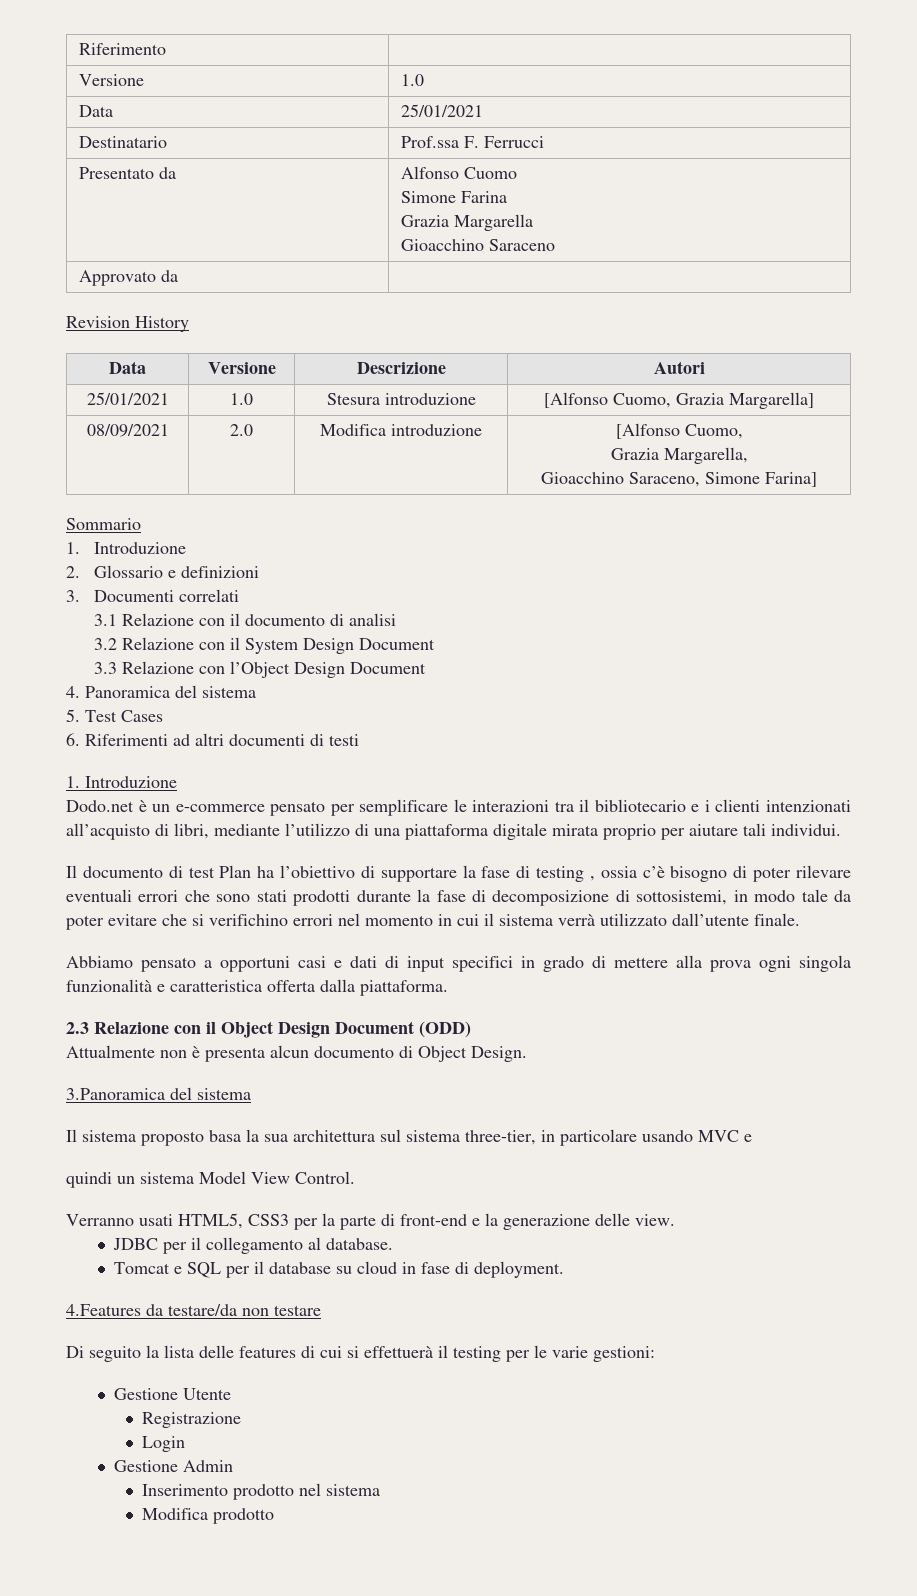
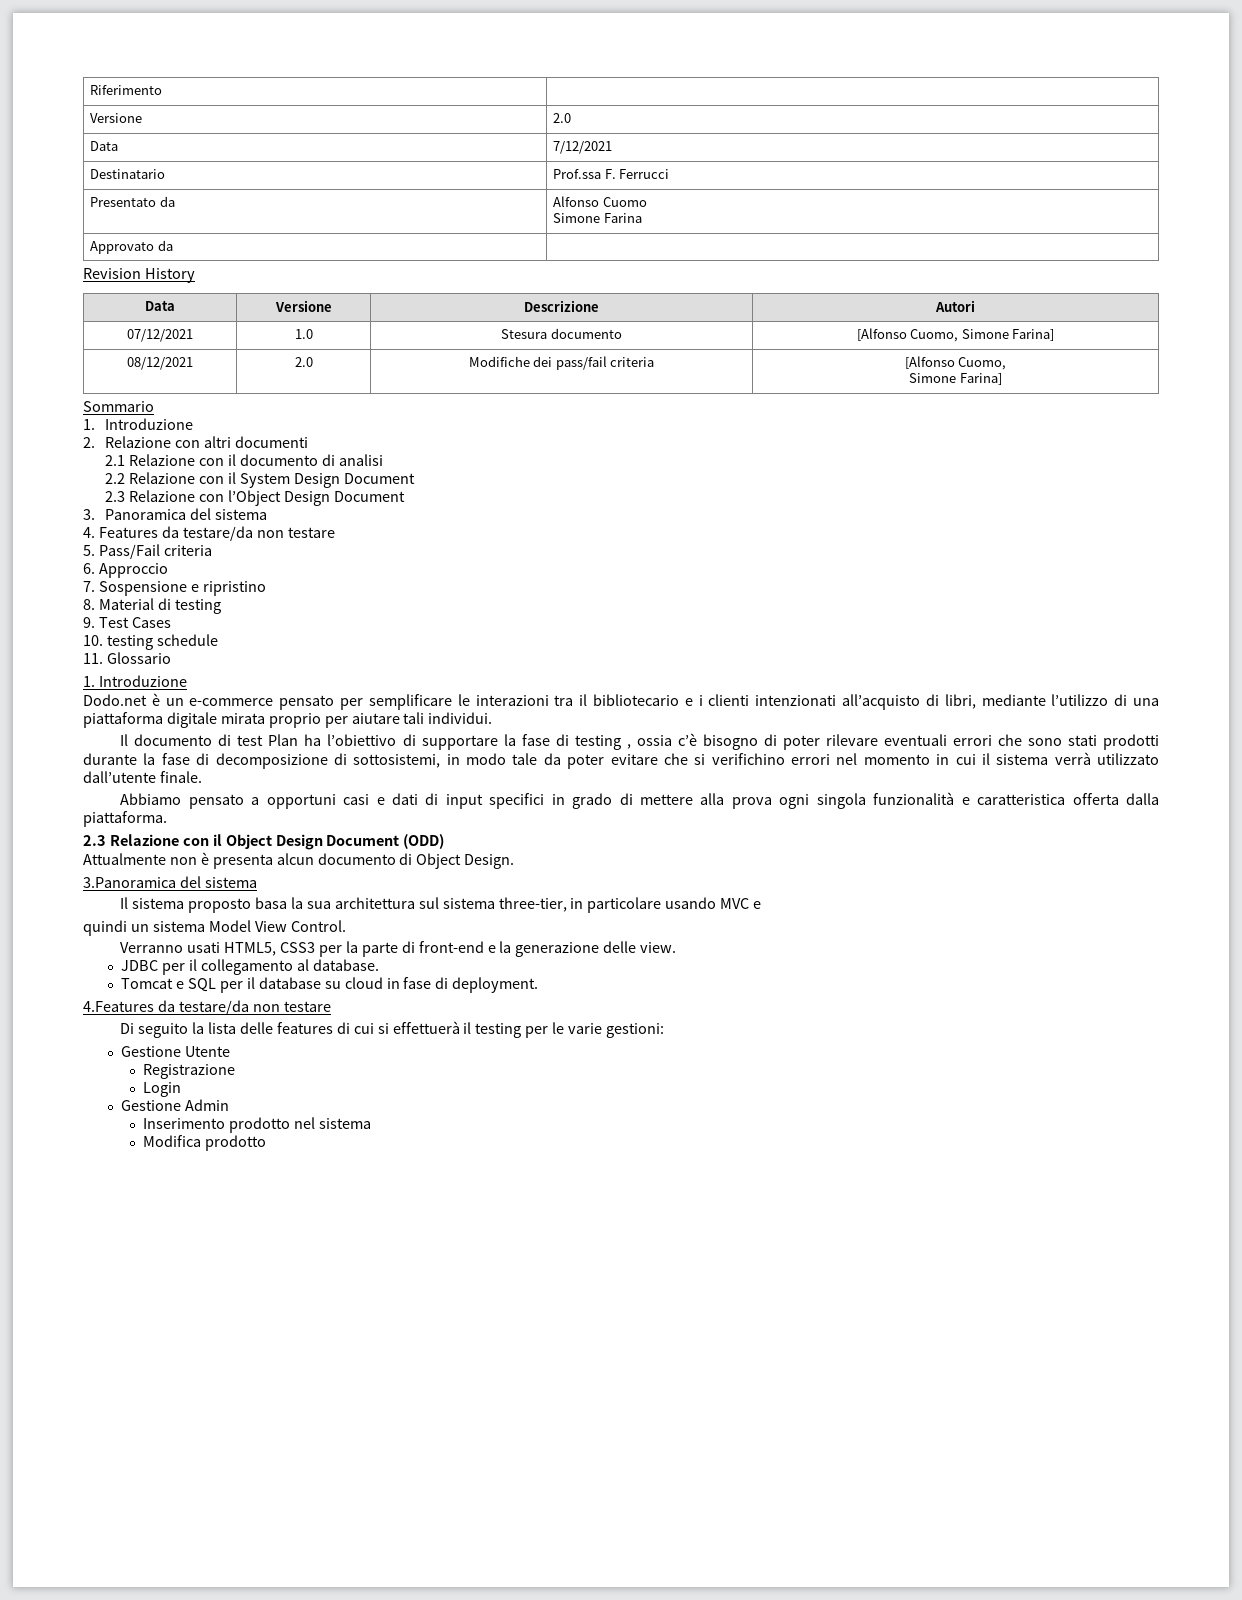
[401,74,425,86] [79,105,114,117] [401,104,484,117] 1.0 // Data | 25/01/2021 -> [553,113,572,123] [90,141,119,151] [553,141,613,154] 2.0 // Data | 7/12/2021
[401,214,534,231] [401,239,556,251] // Grazia Margarella // Gioacchino Saraceno -> (642, 218) none
[86,392,169,405] 25/01/2021 -> [127,329,193,342] 07/12/2021
[384,393,476,405] [544,392,814,409] [86,424,169,437] [230,424,253,436] [320,424,482,436] [615,423,743,439] [610,447,748,464] [541,472,700,487] introduzione | [Alfonso Cuomo, Grazia Margarella] // 08/09/2021 | 2.0 | Modifica introduzione | [Alfonso Cuomo, // Grazia Margarella, // Gioacchino Saraceno, -> [550,328,622,339] [856,328,1055,342] [127,357,193,370] [294,357,313,367] [468,356,655,370] [904,356,1007,370] documento | [Alfonso Cuomo, Simone Farina] // 08/12/2021 | 2.0 | Modifiche dei pass/fail criteria | [Alfonso Cuomo, //
[93,565,259,578] [66,589,239,602] [93,614,117,626] Glossario e definizioni // 3. Documenti correlati // 3.1 -> [105,436,308,448] [105,455,126,466] Relazione con altri documenti // 2.1
[93,638,117,650] 3.2 -> [105,473,126,484] 2.2
[93,662,117,674] 3.3 -> [105,491,126,502] 2.3
[66,686,80,698] 4. -> [83,509,95,520] 3.
[66,709,163,722] [66,733,359,746] 5. Test Cases // 6. Riferimenti ad altri documenti di testi -> [83,526,335,541] [83,544,212,559] [83,563,168,578] [83,581,266,596] [83,598,221,614] [83,617,171,628] [83,634,218,650] [83,652,171,664] 4. Features da testare/da non testare // 5. Pass/Fail criteria // 6. Approccio // 7. Sospensione e ripristino // 8. Material di testing // 9. Test Cases // 10. testing schedule // 11. Glossario

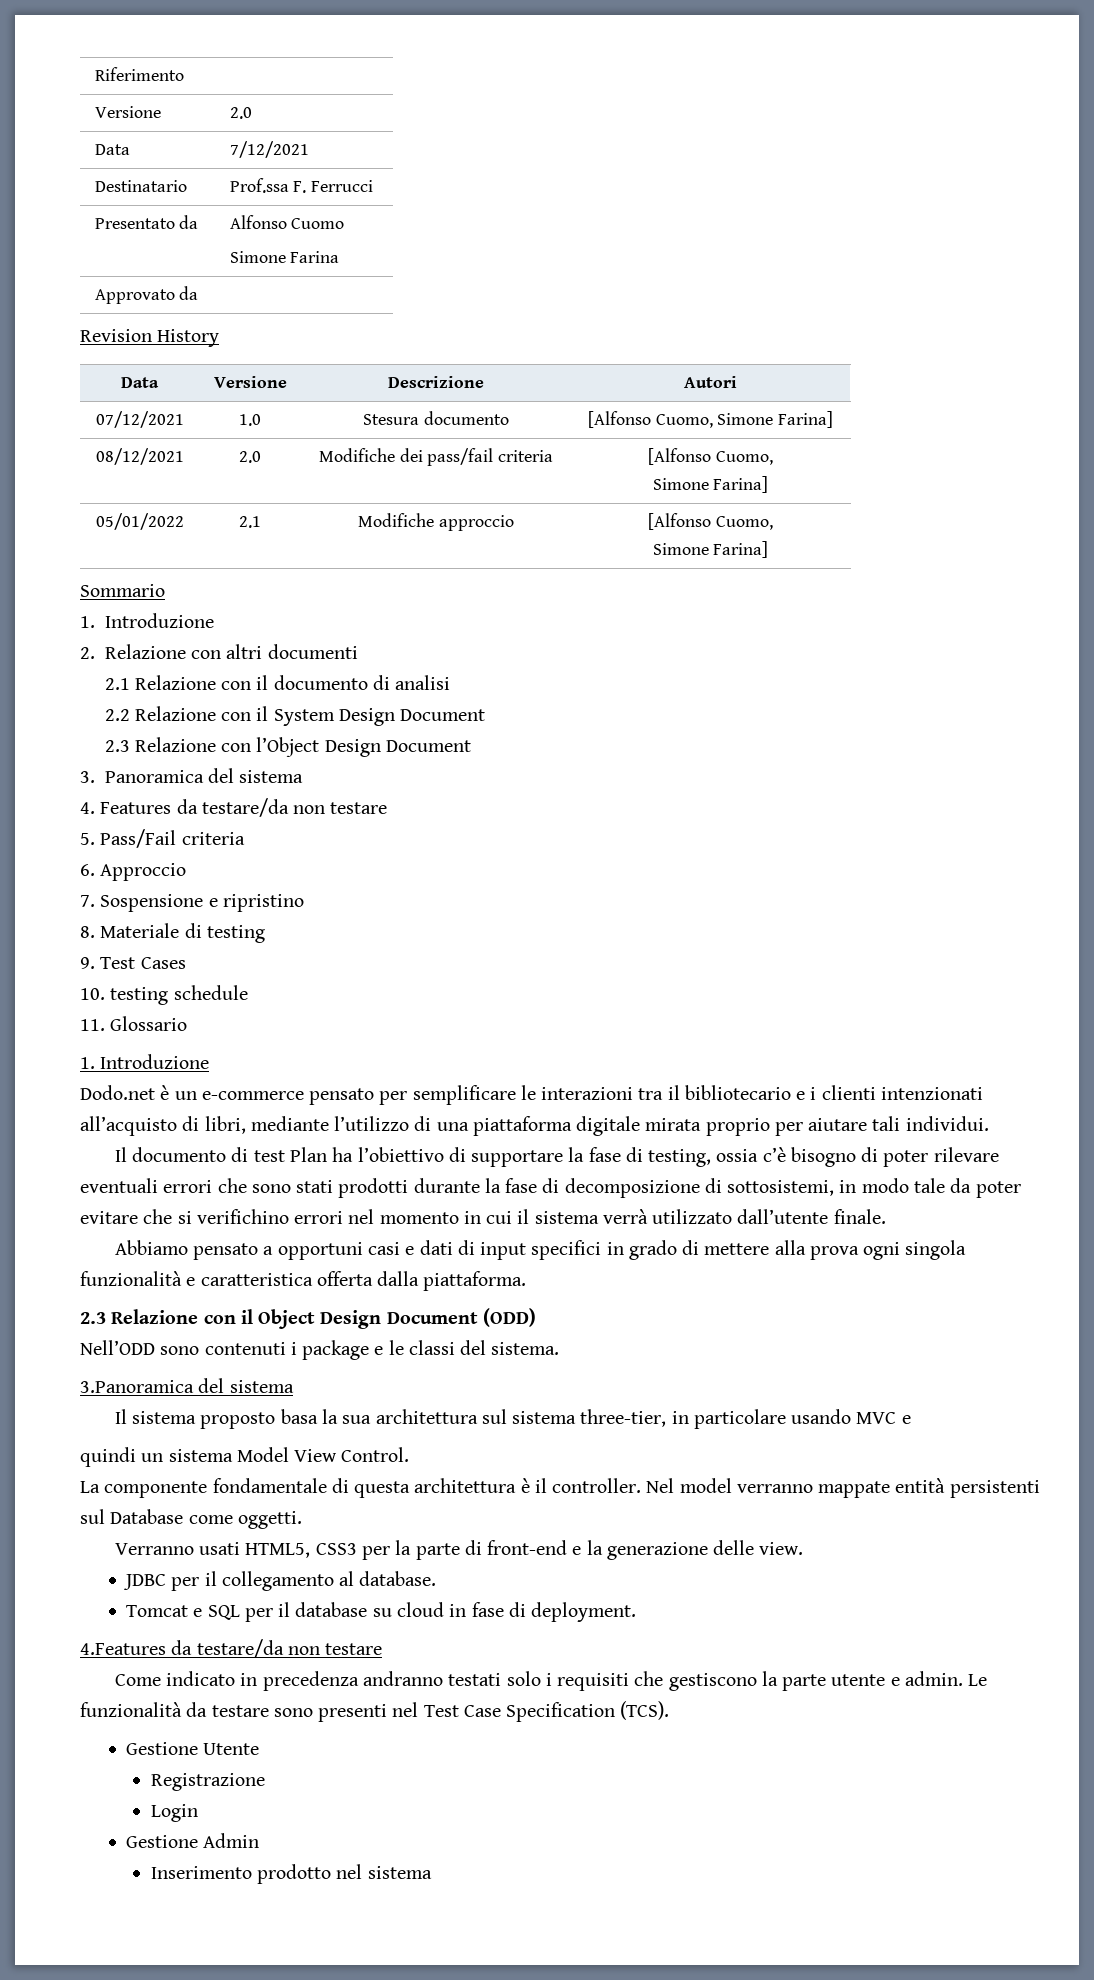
(1002, 379) none -> [95,513,184,530] [239,516,261,528] [358,513,514,531] [648,513,773,530] [652,541,769,558] // 05/01/2022 | 2.1 | Modifiche approccio | [Alfonso Cuomo, // Simone Farina]
[98,598,154,610] Material -> [100,923,180,938] Materiale
[574,735,631,750] testing , -> [648,1149,712,1167] testing,
[83,852,515,869] Attualmente non è presenta alcun documento di Object Design. -> [80,1340,560,1360] Nell’ODD sono contenuti i package e le classi del sistema.
(346, 926) none -> [80,1478,1040,1498] [80,1509,302,1529] // La componente fondamentale di questa architettura è il controller. Nel model verranno mappate entità persistenti sul Database come oggetti.
[120,1021,665,1038] Di seguito la lista delle features di cui si effettuerà il testing per le varie gestioni: -> [114,1671,988,1691] [80,1701,670,1722] Come indicato in precedenza andranno testati solo i requisiti che gestiscono la parte utente e admin. Le funzionalità da testare sono presenti nel Test Case Specification (TCS).
[143,1135,267,1151] // Modifica prodotto -> (432, 1872) none

